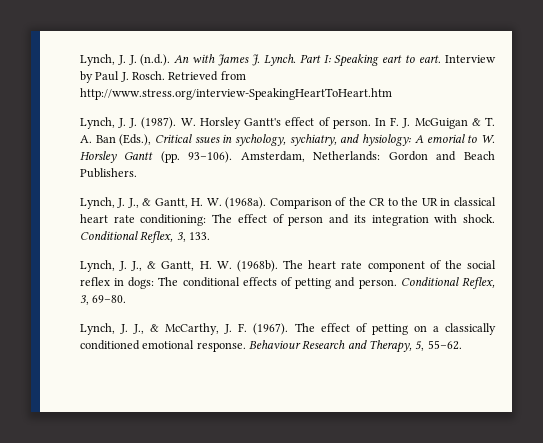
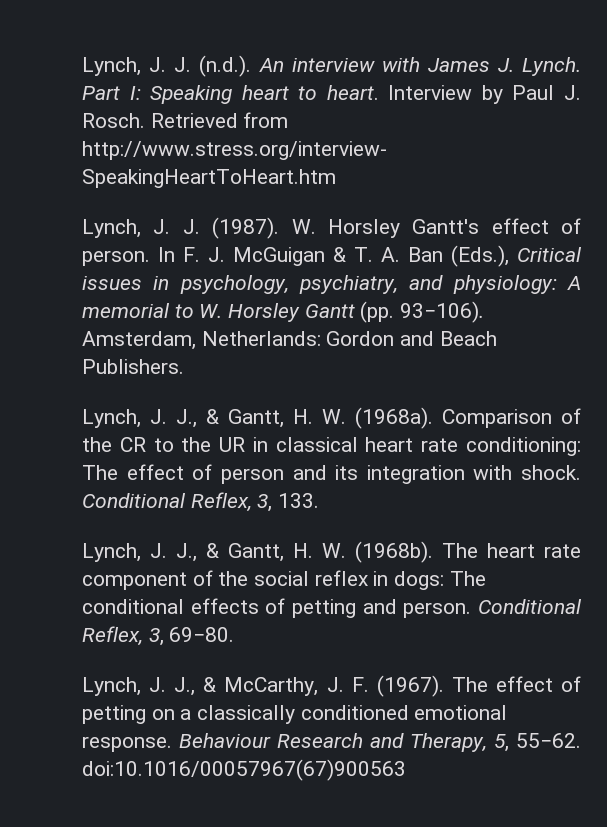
(190, 59) none -> [291,58,375,72] interview
[382,55,442,63] eart to eart. -> [241,85,379,100] heart to heart.
[194,134,465,146] ssues in sychology, sychiatry, and hysiology: A emorial -> [82,275,581,294] [82,303,171,318] issues in psychology, psychiatry, and physiology: A memorial
(462, 345) none -> [82,759,407,781] doi:10.1016/00057967(67)900563

